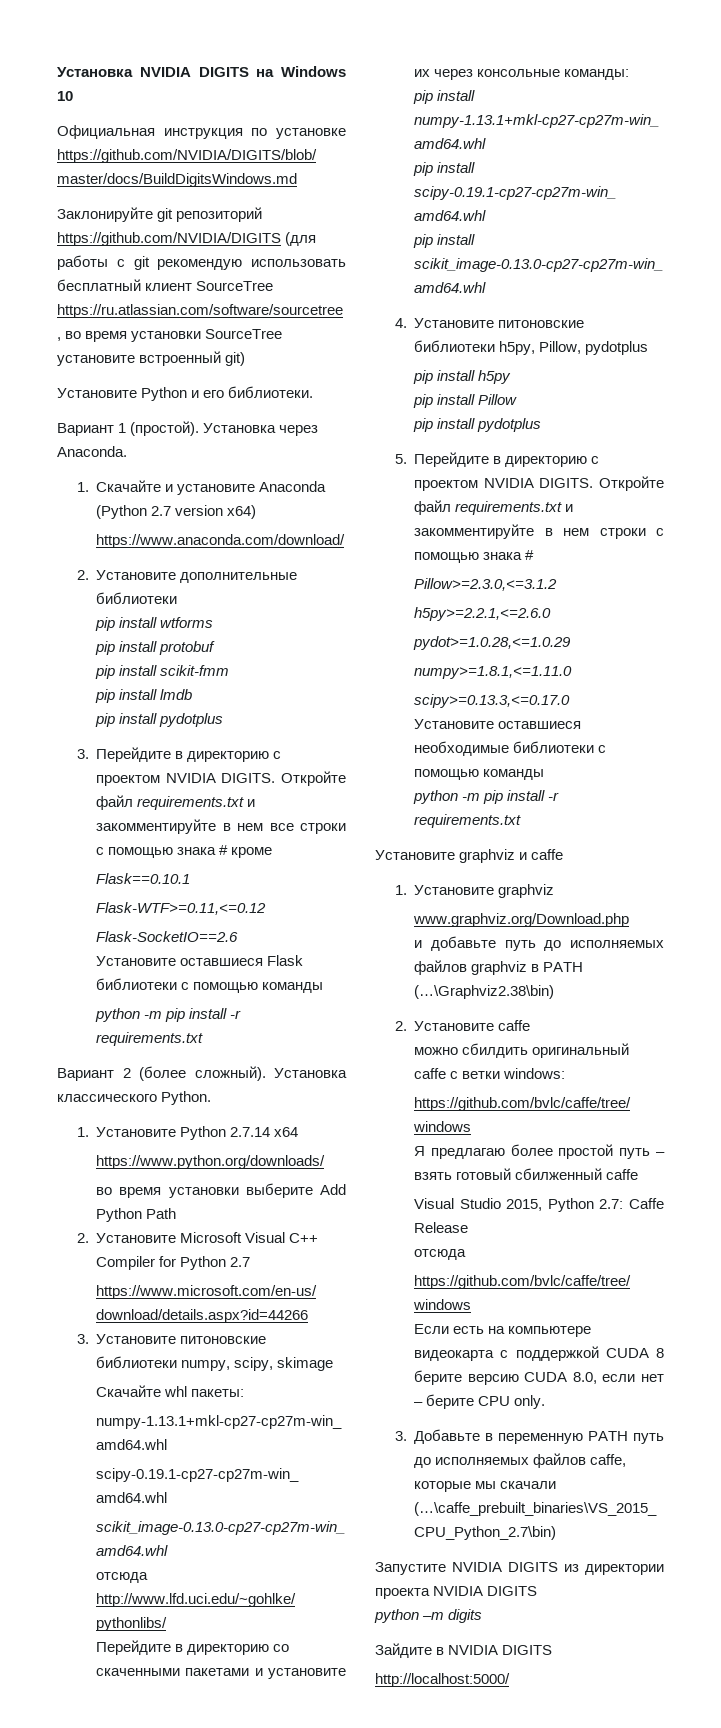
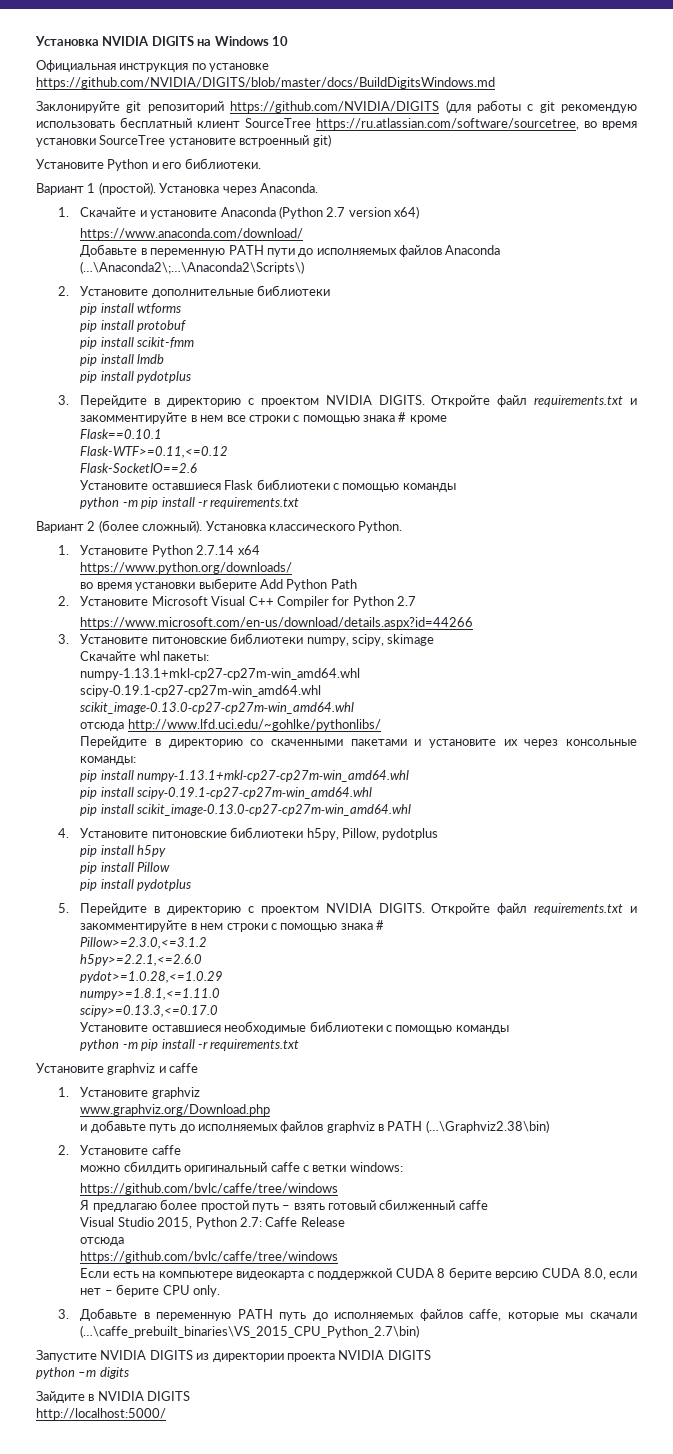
(346, 541) none -> [80,244,501,257] [80,261,305,274] // Добавьте в переменную PATH пути до исполняемых файлов Anaconda (…\Anaconda2\;…\Anaconda2\Scripts\)

